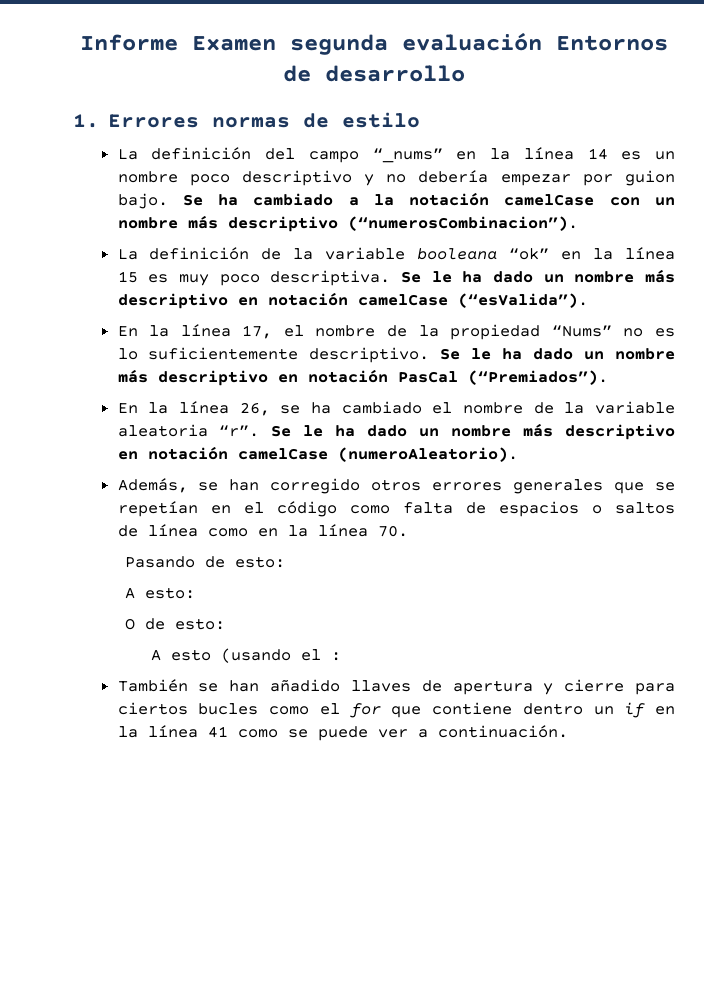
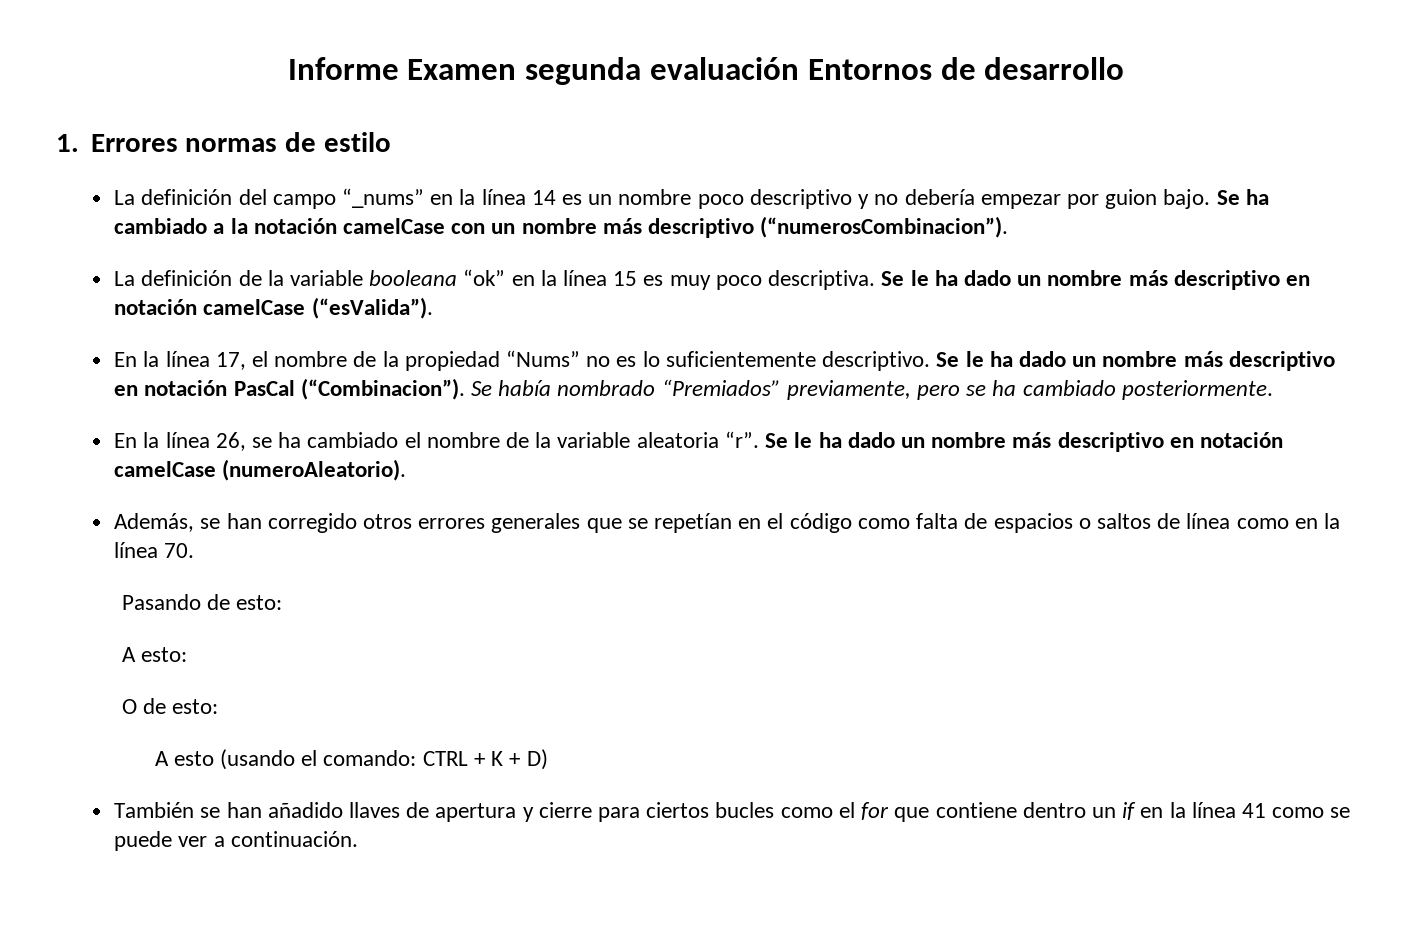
[467,370,608,385] (“Premiados”). -> [300,378,1273,400] (“Combinacion”). Se había nombrado “Premiados” previamente, pero se ha cambiado posteriormente.
[330,652,341,661] : -> [323,749,548,770] comando: CTRL + K + D)

